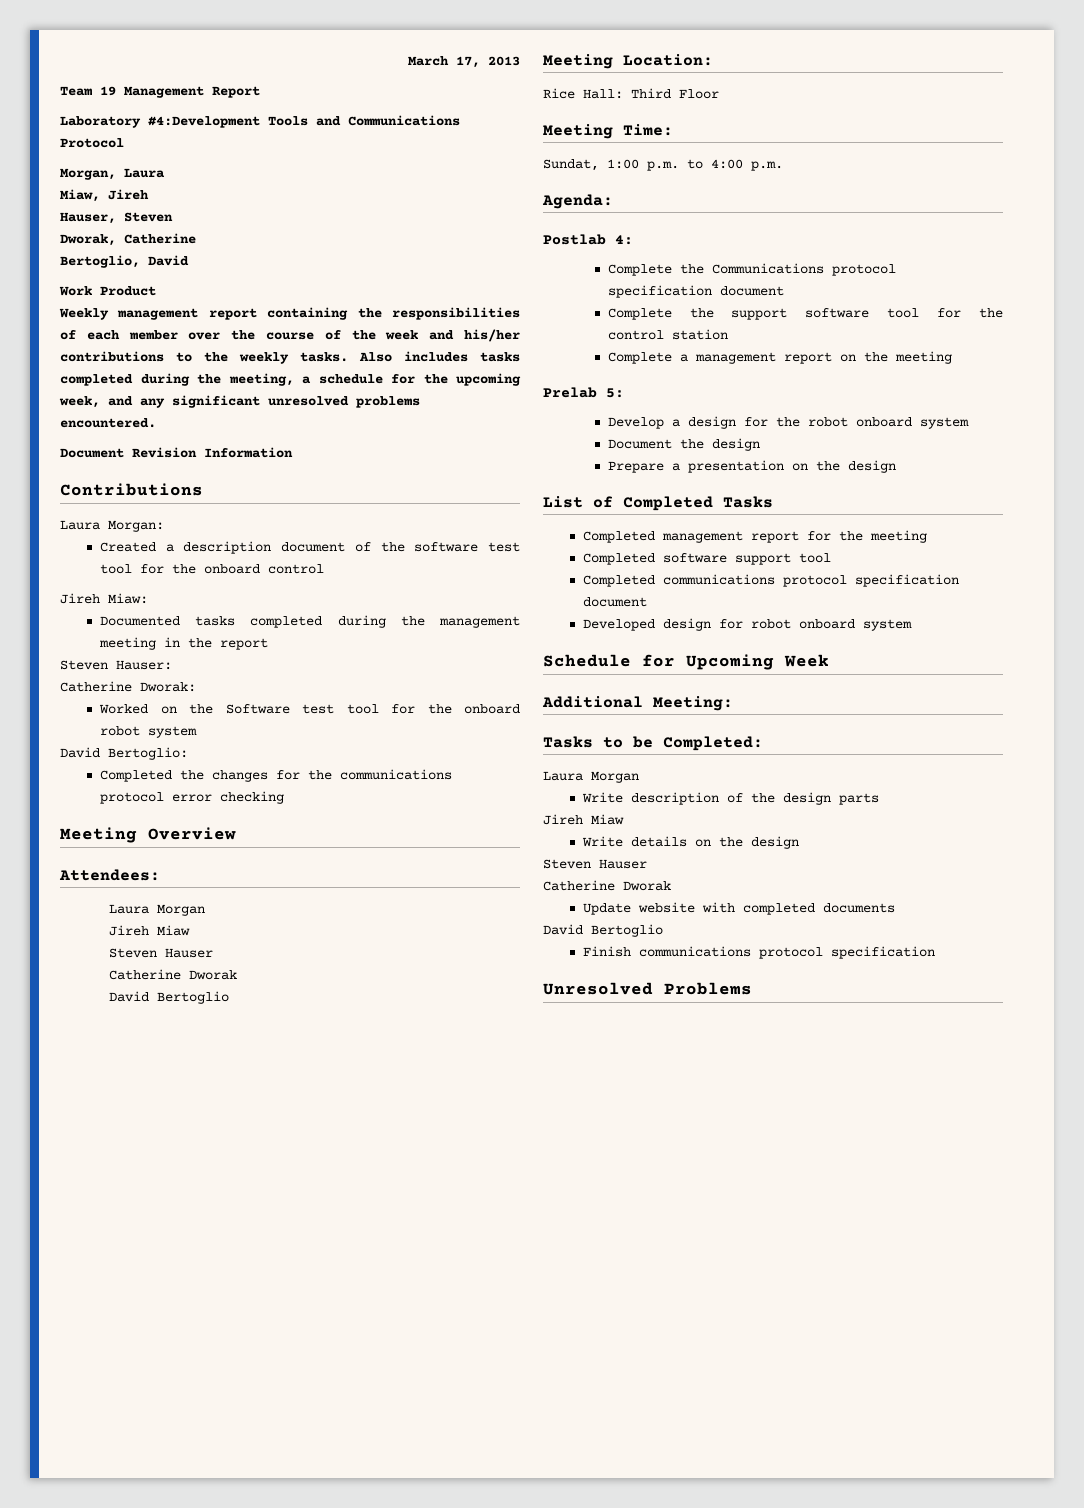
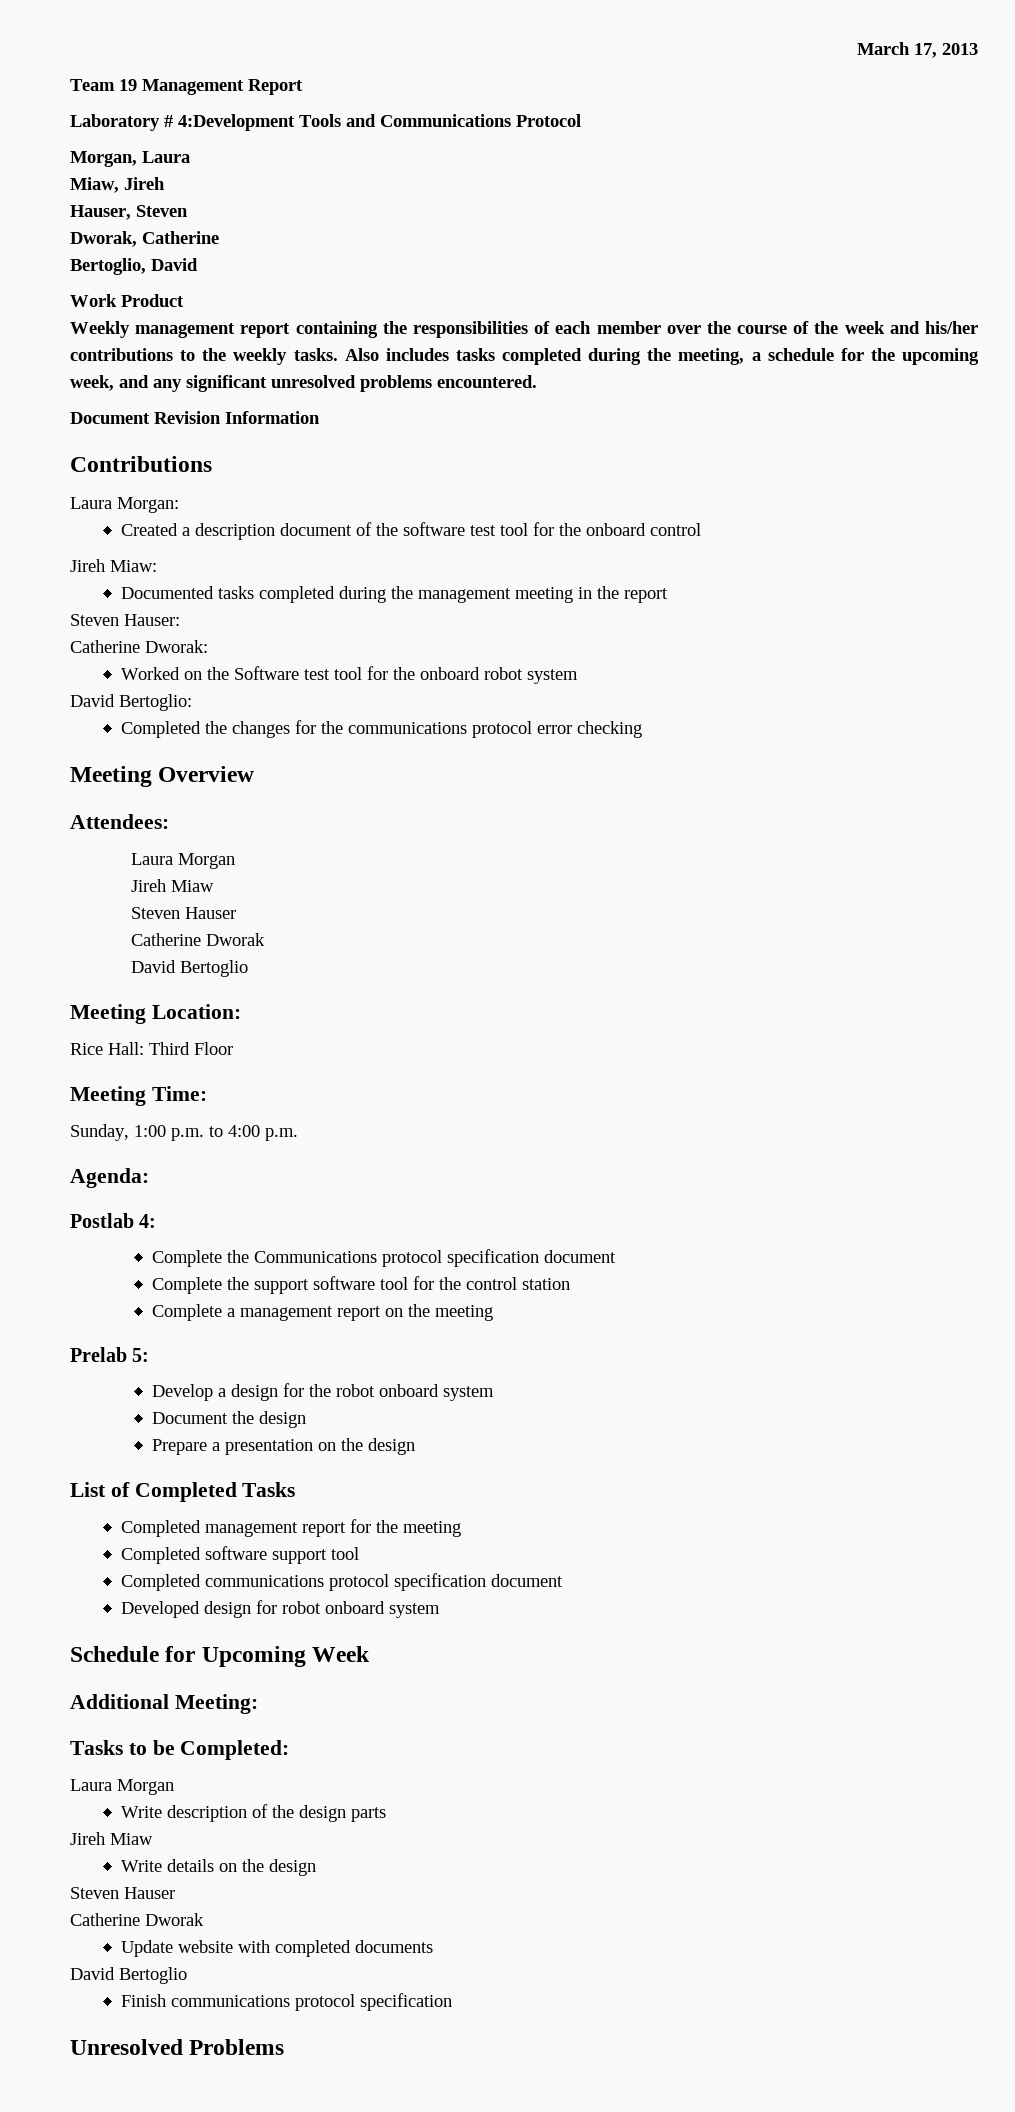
[148,116,260,128] #4:Development -> [164,114,295,131] # 4:Development
[543,159,599,171] Sundat, -> [70,1124,129,1141] Sunday,

